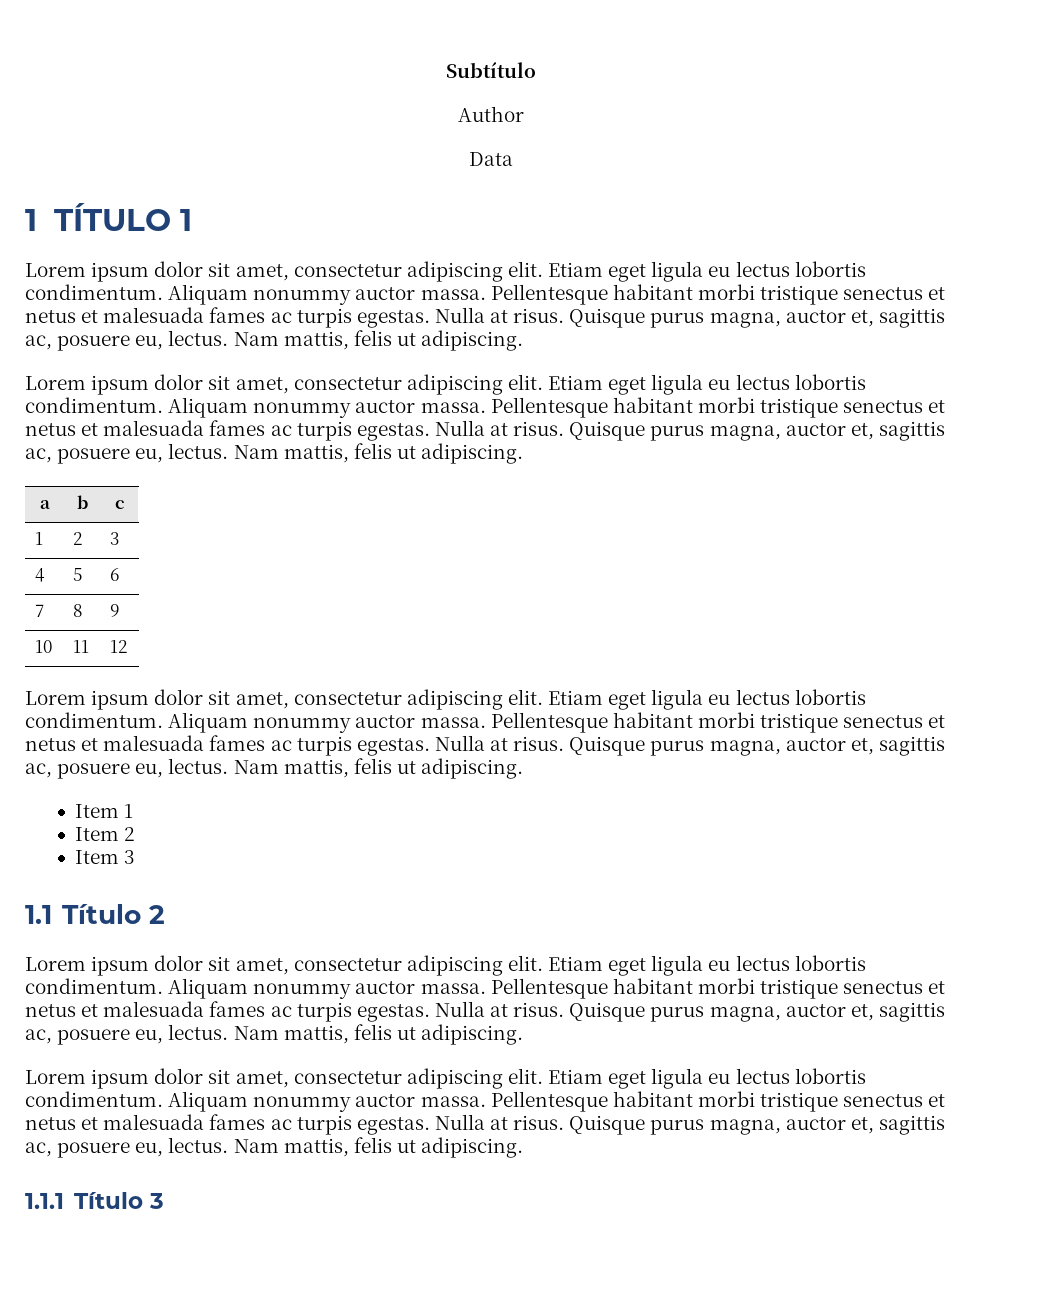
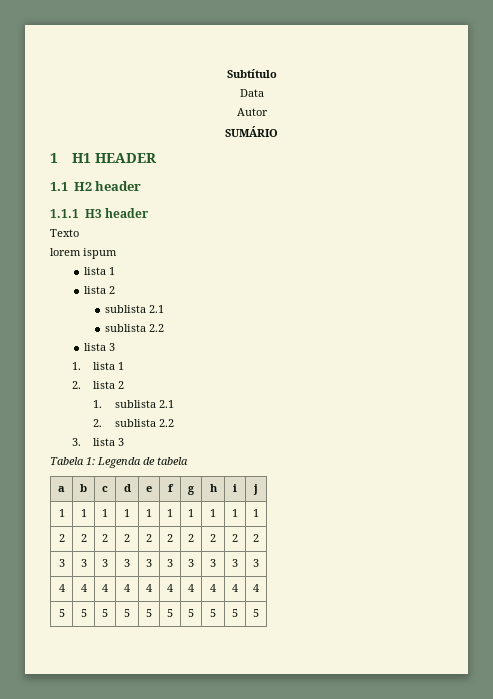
[457,106,524,122] // Author -> (277, 73) none
[25,203,193,231] [25,261,866,282] [25,284,946,305] [25,307,945,328] [25,330,524,351] [25,374,866,395] [25,397,946,418] [25,420,945,441] [25,443,524,464] [39,500,50,509] [76,495,88,509] [114,500,125,509] [35,532,44,545] [73,532,83,545] [110,532,120,545] [35,568,46,582] [73,568,83,581] [110,568,120,581] [35,604,45,617] [73,604,83,617] [110,604,121,617] [35,640,53,653] [73,640,90,653] [110,640,128,653] [25,689,866,710] [25,712,946,733] [25,735,945,756] [25,758,524,779] [75,804,134,818] [75,827,136,841] [75,850,136,864] [25,904,165,924] [25,955,866,976] [25,978,946,999] [25,1001,945,1022] [25,1024,524,1045] [25,1068,866,1089] [25,1091,946,1112] [25,1114,945,1135] [25,1137,524,1158] [25,1192,164,1209] // 1 TÍTULO 1 // Lorem ipsum dolor sit amet, consectetur adipiscing elit. Etiam eget ligula eu lectus lobortis condimentum. Aliquam nonummy auctor massa. Pellentesque habitant morbi tristique senectus et netus et malesuada fames ac turpis egestas. Nulla at risus. Quisque purus magna, auctor et, sagittis ac, posuere eu, lectus. Nam mattis, felis ut adipiscing. // Lorem ipsum dolor sit amet, consectetur adipiscing elit. Etiam eget ligula eu lectus lobortis condimentum. Aliquam nonummy auctor massa. Pellentesque habitant morbi tristique senectus et netus et malesuada fames ac turpis egestas. Nulla at risus. Quisque purus magna, auctor et, sagittis ac, posuere eu, lectus. Nam mattis, felis ut adipiscing. // a | b | c // 1 | 2 | 3 // 4 | 5 | 6 // 7 | 8 | 9 // 10 | 11 | 12 // Lorem ipsum dolor sit amet, consectetur adipiscing elit. Etiam eget ligula eu lectus lobortis condimentum. Aliquam nonummy auctor massa. Pellentesque habitant morbi tristique senectus et netus et malesuada fames ac turpis egestas. Nulla at risus. Quisque purus magna, auctor et, sagittis ac, posuere eu, lectus. Nam mattis, felis ut adipiscing. // Item 1 // Item 2 // Item 3 // 1.1 Título 2 // Lorem ipsum dolor sit amet, consectetur adipiscing elit. Etiam eget ligula eu lectus lobortis condimentum. Aliquam nonummy auctor massa. Pellentesque habitant morbi tristique senectus et netus et malesuada fames ac turpis egestas. Nulla at risus. Quisque purus magna, auctor et, sagittis ac, posuere eu, lectus. Nam mattis, felis ut adipiscing. // Lorem ipsum dolor sit amet, consectetur adipiscing elit. Etiam eget ligula eu lectus lobortis condimentum. Aliquam nonummy auctor massa. Pellentesque habitant morbi tristique senectus et netus et malesuada fames ac turpis egestas. Nulla at risus. Quisque purus magna, auctor et, sagittis ac, posuere eu, lectus. Nam mattis, felis ut adipiscing. // 1.1.1 Título 3 -> [236,108,268,116] [225,126,278,137] [50,153,156,163] [50,181,142,191] [50,208,149,218] [50,229,79,237] [50,248,117,259] [83,267,115,275] [83,286,115,294] [105,305,165,313] [105,324,165,332] [83,343,115,351] [71,362,125,370] [71,381,125,389] [93,400,174,408] [93,419,174,427] [71,438,125,446] [50,457,188,468] [58,486,65,492] [80,484,87,492] [102,486,108,492] [123,484,131,492] [146,486,152,492] [168,484,174,492] [188,486,195,495] [209,484,218,492] [233,484,237,492] [253,484,258,495] [58,509,65,517] [80,509,87,517] [102,509,108,517] [124,509,130,517] [146,509,152,517] [167,509,173,517] [188,509,194,517] [210,509,216,517] [232,509,238,517] [253,509,259,517] [58,534,65,542] [80,534,87,542] [102,534,108,542] [124,534,130,542] [146,534,152,542] [167,534,173,542] [188,534,194,542] [210,534,216,542] [232,534,238,542] [253,534,259,542] [58,559,65,567] [80,559,87,567] [102,559,108,567] [124,559,130,567] [146,559,152,567] [167,559,173,567] [188,559,194,567] [210,559,216,567] [232,559,238,567] [253,559,259,567] [58,584,65,592] [80,584,87,592] [102,584,108,592] [124,584,130,592] [146,584,152,592] [167,584,173,592] [188,584,194,592] [210,584,216,592] [232,584,238,592] [253,584,259,592] [58,609,65,617] [80,609,87,617] [102,609,108,617] [124,609,130,617] [146,609,152,617] [167,609,173,617] [188,609,194,617] [210,609,216,617] [232,609,238,617] [253,609,259,617] // Autor // SUMÁRIO // 1 H1 HEADER // 1.1 H2 header // 1.1.1 H3 header // Texto // lorem ispum // lista 1 // lista 2 // sublista 2.1 // sublista 2.2 // lista 3 // 1. lista 1 // 2. lista 2 // 1. sublista 2.1 // 2. sublista 2.2 // 3. lista 3 // Tabela 1: Legenda de tabela // a | b | c | d | e | f | g | h | i | j // 1 | 1 | 1 | 1 | 1 | 1 | 1 | 1 | 1 | 1 // 2 | 2 | 2 | 2 | 2 | 2 | 2 | 2 | 2 | 2 // 3 | 3 | 3 | 3 | 3 | 3 | 3 | 3 | 3 | 3 // 4 | 4 | 4 | 4 | 4 | 4 | 4 | 4 | 4 | 4 // 5 | 5 | 5 | 5 | 5 | 5 | 5 | 5 | 5 | 5

